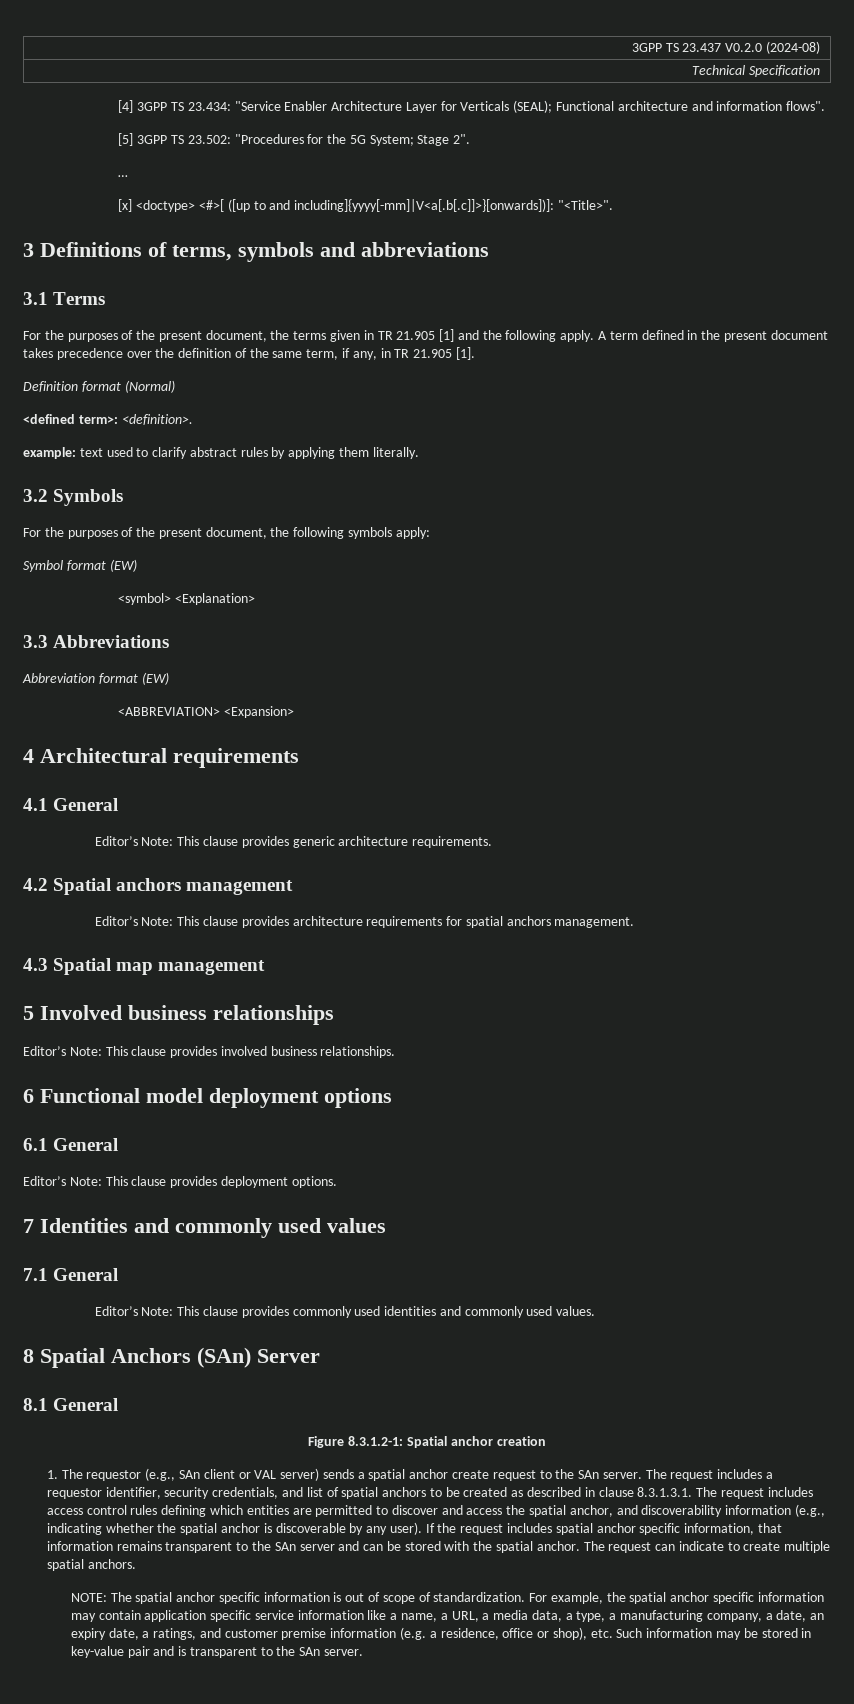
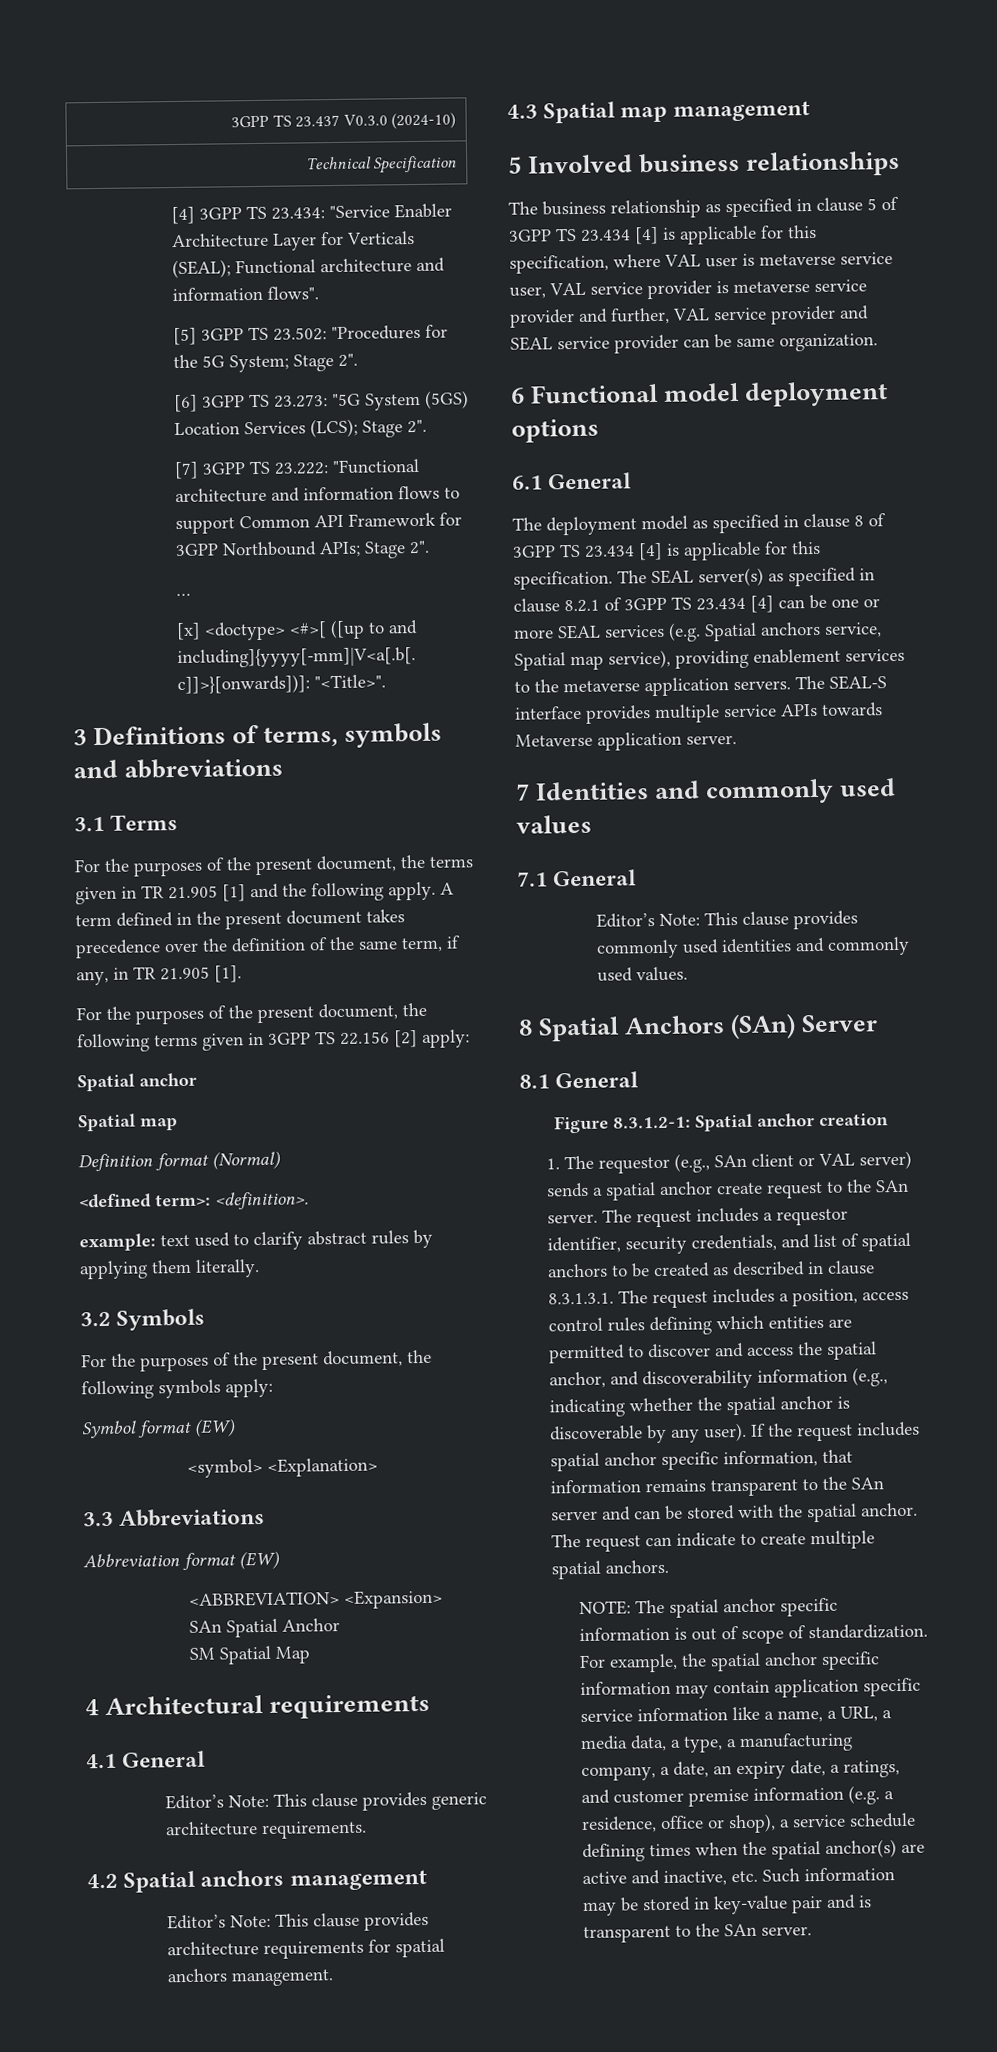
[725,41,820,54] V0.2.0 (2024-08) -> [342,112,457,130] V0.3.0 (2024-10)
(471, 139) none -> [174,390,470,413] [174,418,428,438] [174,458,421,480] [175,485,461,504] [175,512,463,535] [175,540,431,559] // [6] 3GPP TS 23.273: "5G System (5GS) Location Services (LCS); Stage 2". // [7] 3GPP TS 23.222: "Functional architecture and information flows to support Common API Framework for 3GPP Northbound APIs; Stage 2".
(475, 353) none -> [76,1002,427,1025] [77,1029,470,1053] [77,1072,197,1092] [78,1113,178,1132] // For the purposes of the present document, the following terms given in 3GPP TS 22.156 [2] apply: // Spatial anchor // Spatial map
(295, 712) none -> [189,1618,341,1638] [189,1645,311,1665] // SAn Spatial Anchor // SM Spatial Map
[23,1046,396,1058] Editor’s Note: This clause provides involved business relationships. -> [508,196,899,219] [508,224,817,245] [509,251,893,274] [509,279,867,300] [510,305,869,328] [510,333,878,354] The business relationship as specified in clause 5 of 3GPP TS 23.434 [4] is applicable for this specification, where VAL user is metaverse service user, VAL service provider is metaverse service provider and further, VAL service provider and SEAL service provider can be same organization.
[23,1176,337,1188] Editor’s Note: This clause provides deployment options. -> [512,513,886,536] [512,540,821,561] [513,567,875,590] [513,594,880,613] [514,621,882,642] [514,648,905,671] [514,675,887,697] [514,702,883,724] [515,731,737,751] The deployment model as specified in clause 8 of 3GPP TS 23.434 [4] is applicable for this specification. The SEAL server(s) as specified in clause 8.2.1 of 3GPP TS 23.434 [4] can be one or more SEAL services (e.g. Spatial anchors service, Spatial map service), providing enablement services to the metaverse application servers. The SEAL-S interface provides multiple service APIs towards Metaverse application server.
(813, 1492) none -> [779,1288,859,1307] a position,
(587, 1633) none -> [778,1812,916,1828] [581,1839,925,1863] [581,1870,727,1887] a service schedule defining times when the spatial anchor(s) are active and inactive,

